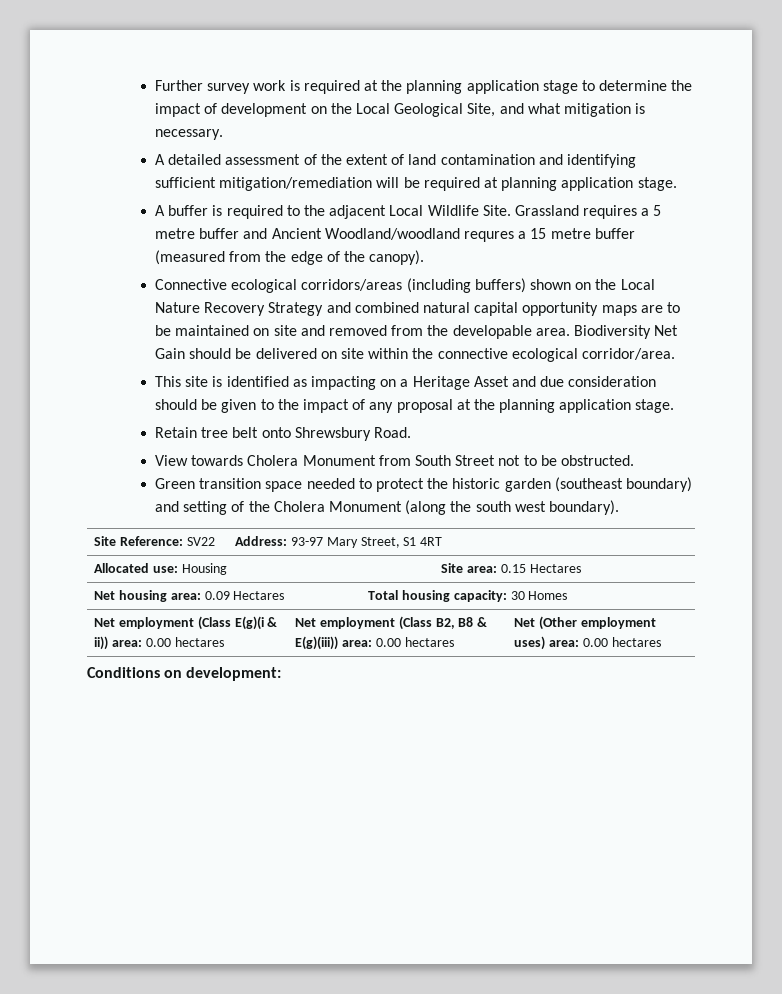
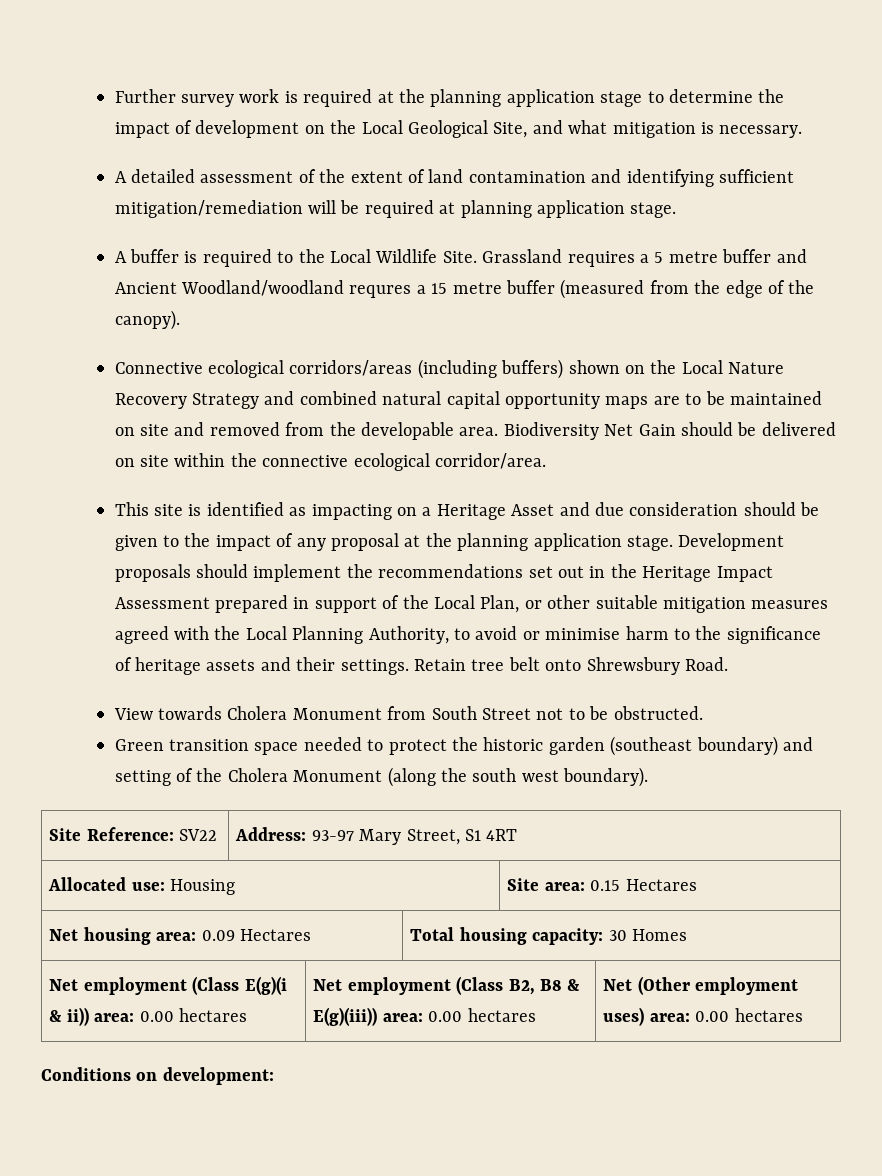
[329,205,387,219] adjacent -> (325, 256) none
(675, 406) // -> [678,533,785,551] [114,564,773,582] [114,595,829,613] [114,626,821,644] [114,657,409,675] Development proposals should implement the recommendations set out in the Heritage Impact Assessment prepared in support of the Local Plan, or other suitable mitigation measures agreed with the Local Planning Authority, to avoid or minimise harm to the significance of heritage assets and their settings.

